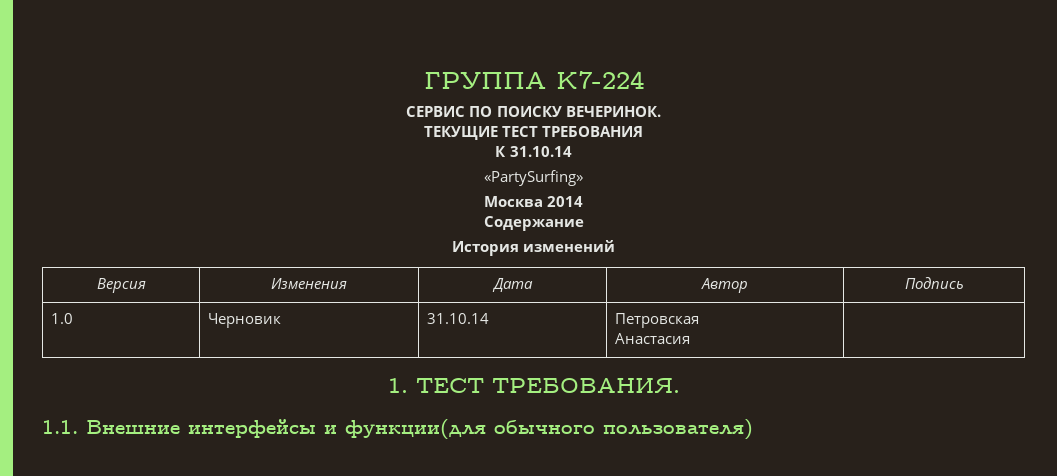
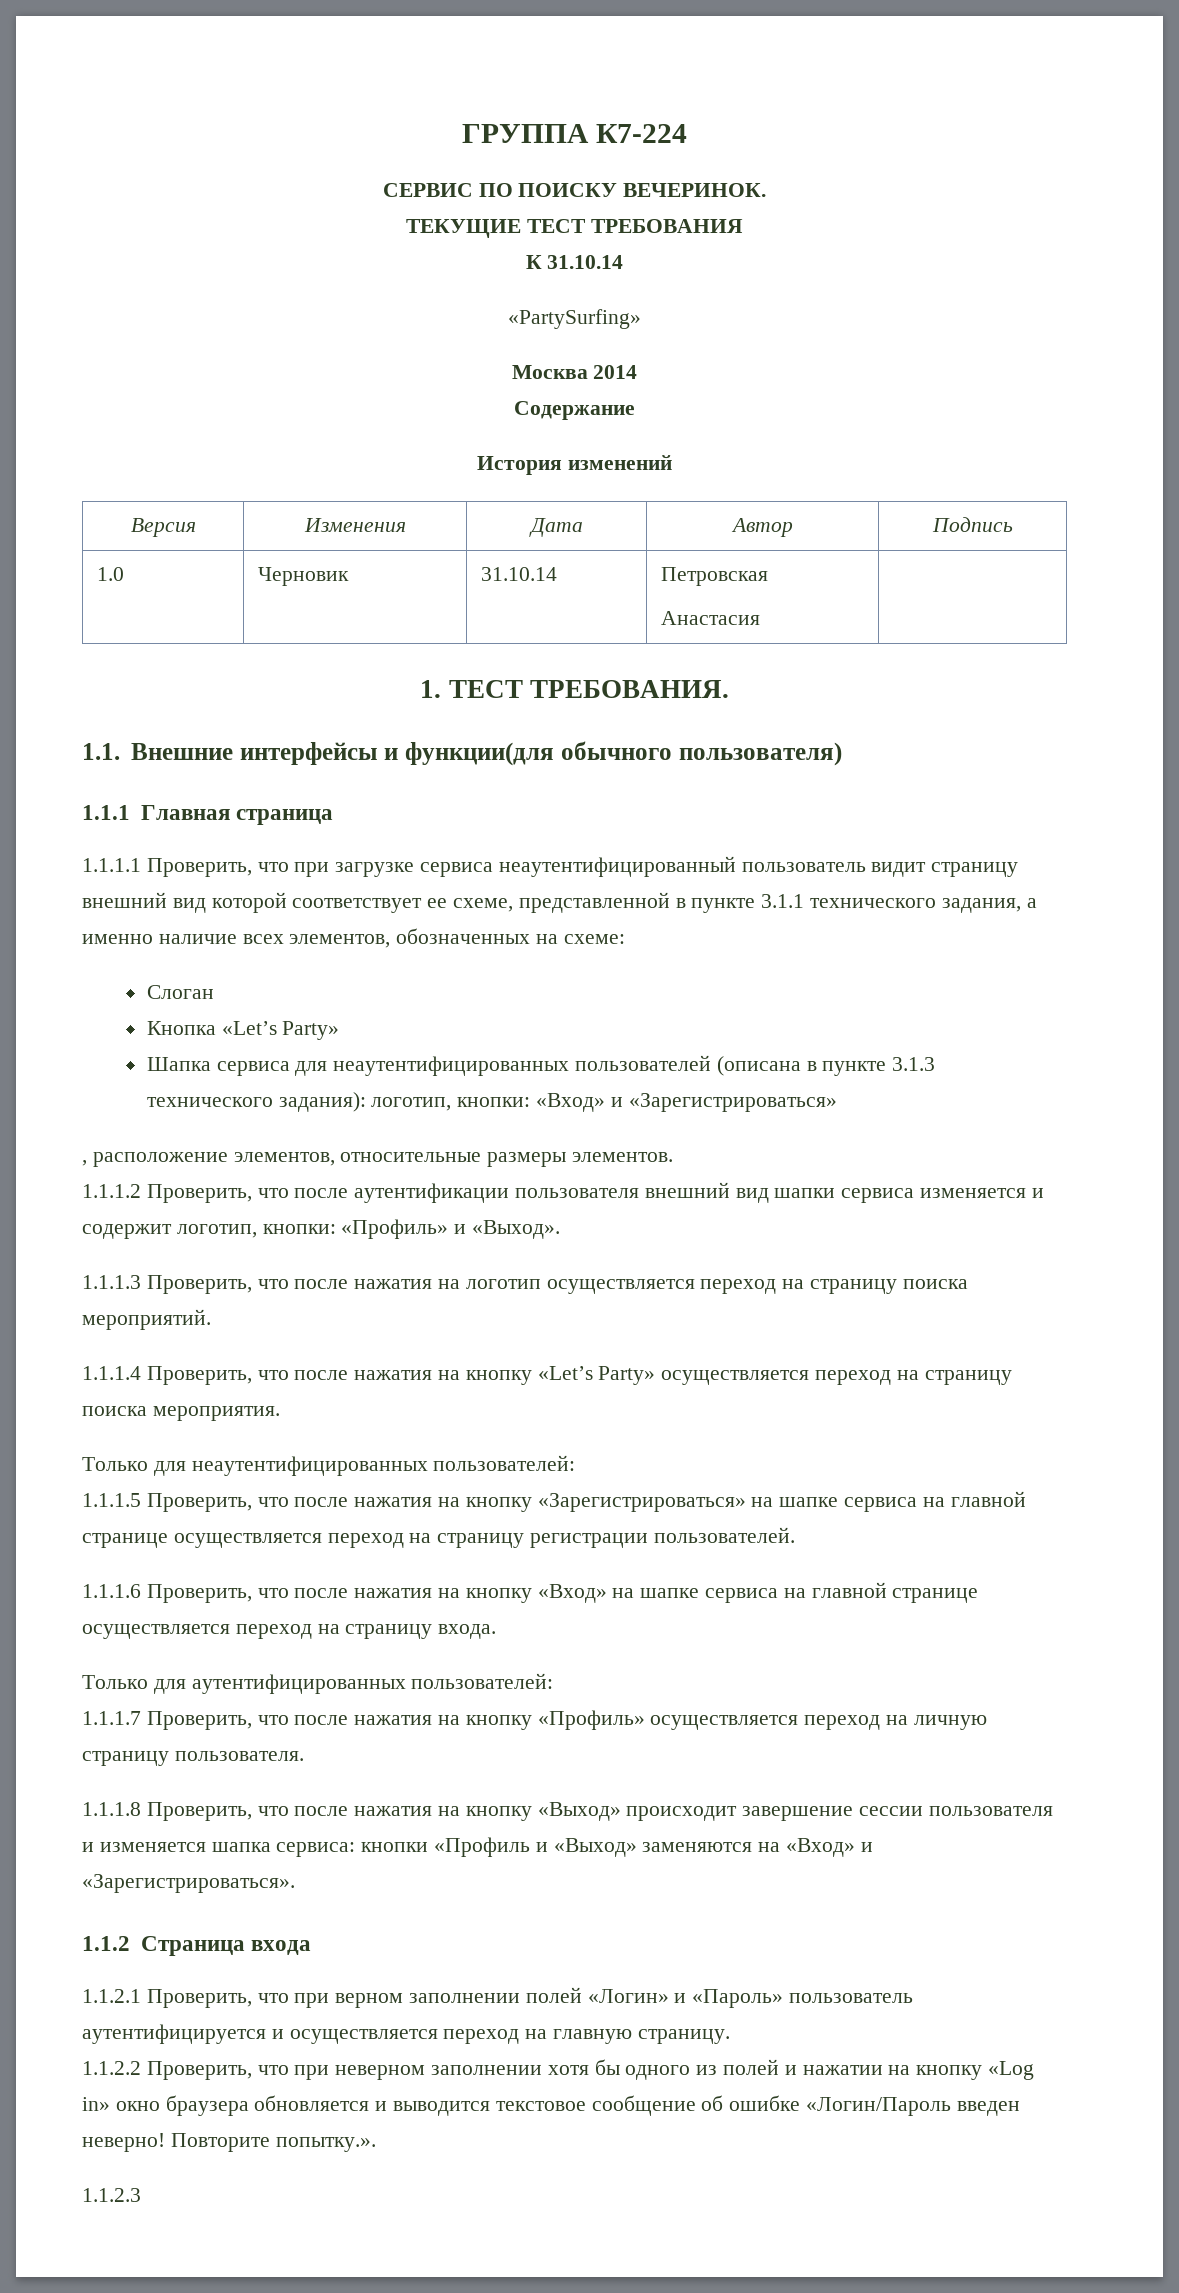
(753, 429) none -> [82,805,333,825] [82,856,1019,877] [82,892,1037,913] [82,928,625,948] [146,985,214,999] [146,1021,340,1040] [146,1055,936,1076] [146,1092,837,1112] [82,1152,674,1167] [82,1182,1044,1203] [82,1219,561,1239] [82,1275,968,1294] [82,1309,211,1330] [82,1366,1012,1385] [82,1406,280,1421] [82,1455,576,1476] [82,1491,1026,1512] [82,1527,795,1548] [82,1582,979,1603] [82,1624,497,1639] [82,1673,554,1694] [82,1710,987,1730] [82,1751,304,1766] [82,1802,1053,1821] [82,1837,873,1857] [82,1874,295,1893] [82,1936,311,1956] [82,1987,914,2008] [82,2024,730,2044] [82,2059,1035,2080] [82,2095,1020,2116] [82,2133,376,2152] [82,2188,141,2202] // 1.1.1 Главная страница // 1.1.1.1 Проверить, что при загрузке сервиса неаутентифицированный пользователь видит страницу внешний вид которой соответствует ее схеме, представленной в пункте 3.1.1 технического задания, а именно наличие всех элементов, обозначенных на схеме: // Слоган // Кнопка «Let’s Party» // Шапка сервиса для неаутентифицированных пользователей (описана в пункте 3.1.3 технического задания): логотип, кнопки: «Вход» и «Зарегистрироваться» // , расположение элементов, относительные размеры элементов. // 1.1.1.2 Проверить, что после аутентификации пользователя внешний вид шапки сервиса изменяется и содержит логотип, кнопки: «Профиль» и «Выход». // 1.1.1.3 Проверить, что после нажатия на логотип осуществляется переход на страницу поиска мероприятий. // 1.1.1.4 Проверить, что после нажатия на кнопку «Let’s Party» осуществляется переход на страницу поиска мероприятия. // Только для неаутентифицированных пользователей: // 1.1.1.5 Проверить, что после нажатия на кнопку «Зарегистрироваться» на шапке сервиса на главной странице осуществляется переход на страницу регистрации пользователей. // 1.1.1.6 Проверить, что после нажатия на кнопку «Вход» на шапке сервиса на главной странице осуществляется переход на страницу входа. // Только для аутентифицированных пользователей: // 1.1.1.7 Проверить, что после нажатия на кнопку «Профиль» осуществляется переход на личную страницу пользователя. // 1.1.1.8 Проверить, что после нажатия на кнопку «Выход» происходит завершение сессии пользователя и изменяется шапка сервиса: кнопки «Профиль и «Выход» заменяются на «Вход» и «Зарегистрироваться». // 1.1.2 Страница входа // 1.1.2.1 Проверить, что при верном заполнении полей «Логин» и «Пароль» пользователь аутентифицируется и осуществляется переход на главную страницу. // 1.1.2.2 Проверить, что при неверном заполнении хотя бы одного из полей и нажатии на кнопку «Log in» окно браузера обновляется и выводится текстовое сообщение об ошибке «Логин/Пароль введен неверно! Повторите попытку.». // 1.1.2.3

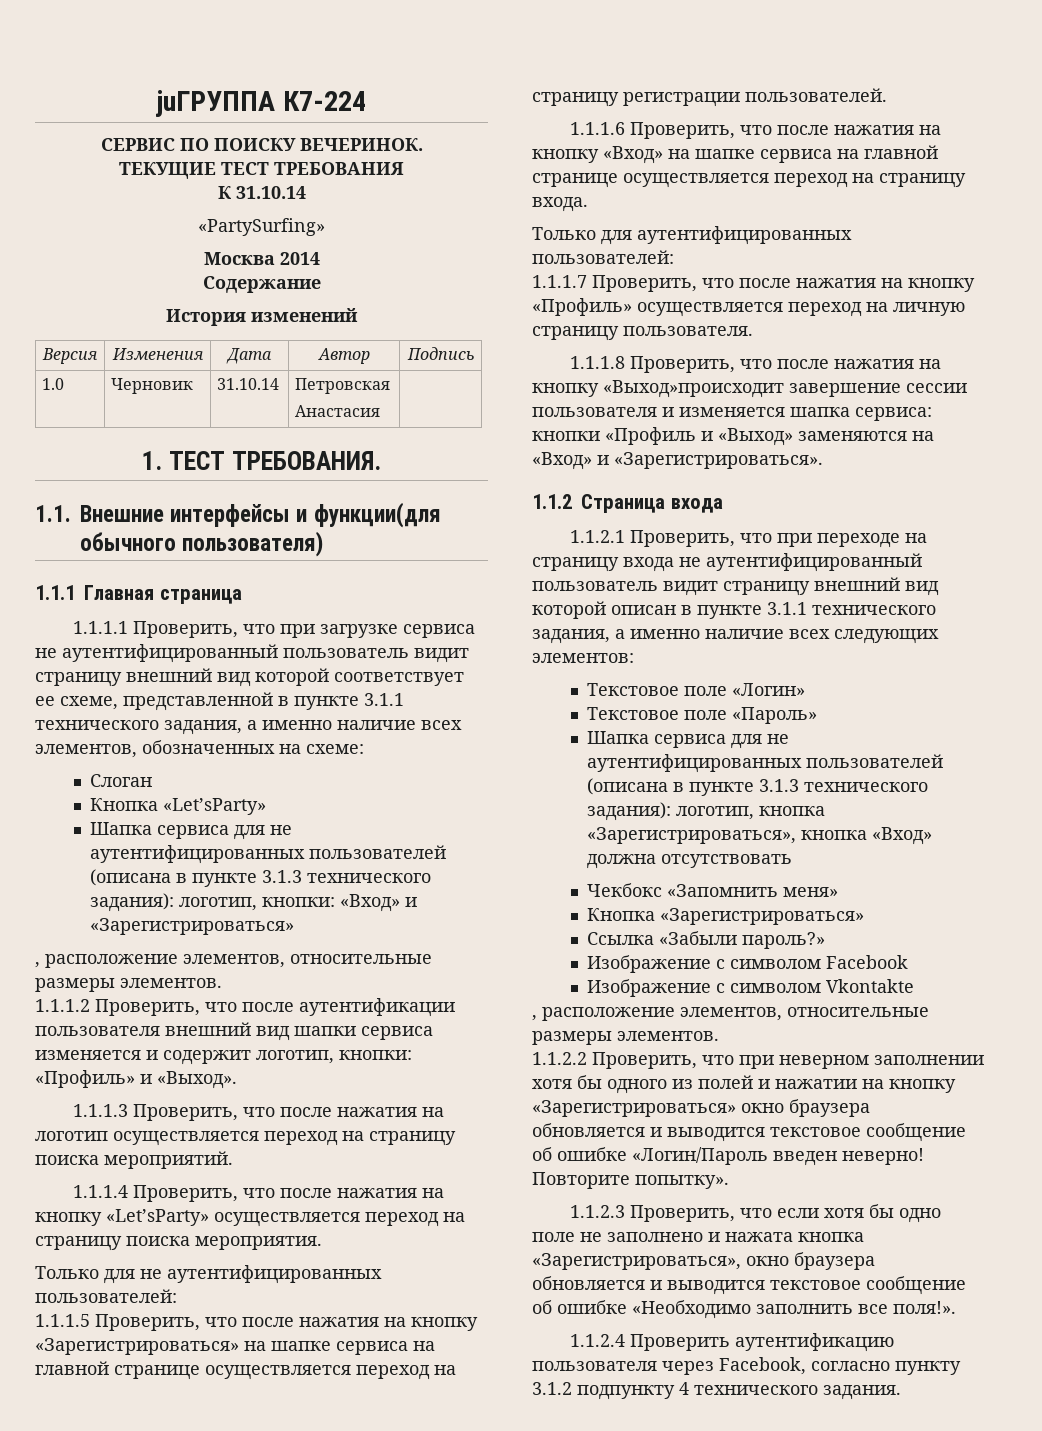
[462,124,590,143] ГРУППА -> [156,90,276,117] juГРУППА
[498,856,736,877] неаутентифицированный -> [35,644,278,663] не аутентифицированный
[221,1021,340,1040] [146,1056,570,1076] «Let’s Party» // Шапка сервиса для неаутентифицированных -> [162,798,266,815] [89,822,292,840] [89,845,305,864] «Let’sParty» // Шапка сервиса для не аутентифицированных
[537,1366,656,1385] «Let’s Party» -> [106,1209,209,1226] «Let’sParty»
[191,1456,428,1476] неаутентифицированных -> [140,1265,382,1284] не аутентифицированных
[537,1802,738,1821] «Выход» происходит -> [603,380,784,398] «Выход»происходит
[335,1987,582,2008] верном заполнении полей -> [816,533,927,548] [532,553,922,572] [532,577,939,596] [532,601,936,619] [532,629,939,644] [532,653,634,663] [586,683,727,696] переходе на страницу входа не аутентифицированный пользователь видит страницу внешний вид которой описан в пункте 3.1.1 технического задания, а именно наличие всех следующих элементов: // Текстовое поле
[674,1993,687,2003] и -> [586,707,727,720] // Текстовое поле
[789,1993,914,2003] [82,2024,730,2044] пользователь аутентифицируется и осуществляется переход на главную страницу. -> [586,731,789,749] [586,754,943,773] [586,778,928,796] [586,802,825,821] [586,827,932,845] [586,854,792,869] [586,883,838,897] [586,908,864,925] [586,931,825,949] [586,955,908,973] [586,979,914,997] [532,1007,929,1021] [532,1031,719,1045] // Шапка сервиса для не аутентифицированных пользователей (описана в пункте 3.1.3 технического задания): логотип, кнопка «Зарегистрироваться», кнопка «Вход» должна отсутствовать // Чекбокс «Запомнить меня» // Кнопка «Зарегистрироваться» // Ссылка «Забыли пароль?» // Изображение с символом Facebook // Изображение с символом Vkontakte // , расположение элементов, относительные размеры элементов.
[988,2061,1035,2080] [82,2097,110,2111] «Log in» -> [532,1100,736,1117] «Зарегистрироваться»
[275,2137,376,2152] попытку.». -> [635,1175,729,1189] попытку».
(141, 2195) none -> [629,1204,941,1223] [532,1232,864,1242] [532,1252,875,1270] [532,1276,966,1295] [532,1300,956,1319] [569,1333,894,1352] [532,1357,961,1375] [532,1382,901,1400] Проверить, что если хотя бы одно поле не заполнено и нажата кнопка «Зарегистрироваться», окно браузера обновляется и выводится текстовое сообщение об ошибке «Необходимо заполнить все поля!». // 1.1.2.4 Проверить аутентификацию пользователя через Facebook, согласно пункту 3.1.2 подпункту 4 технического задания.

